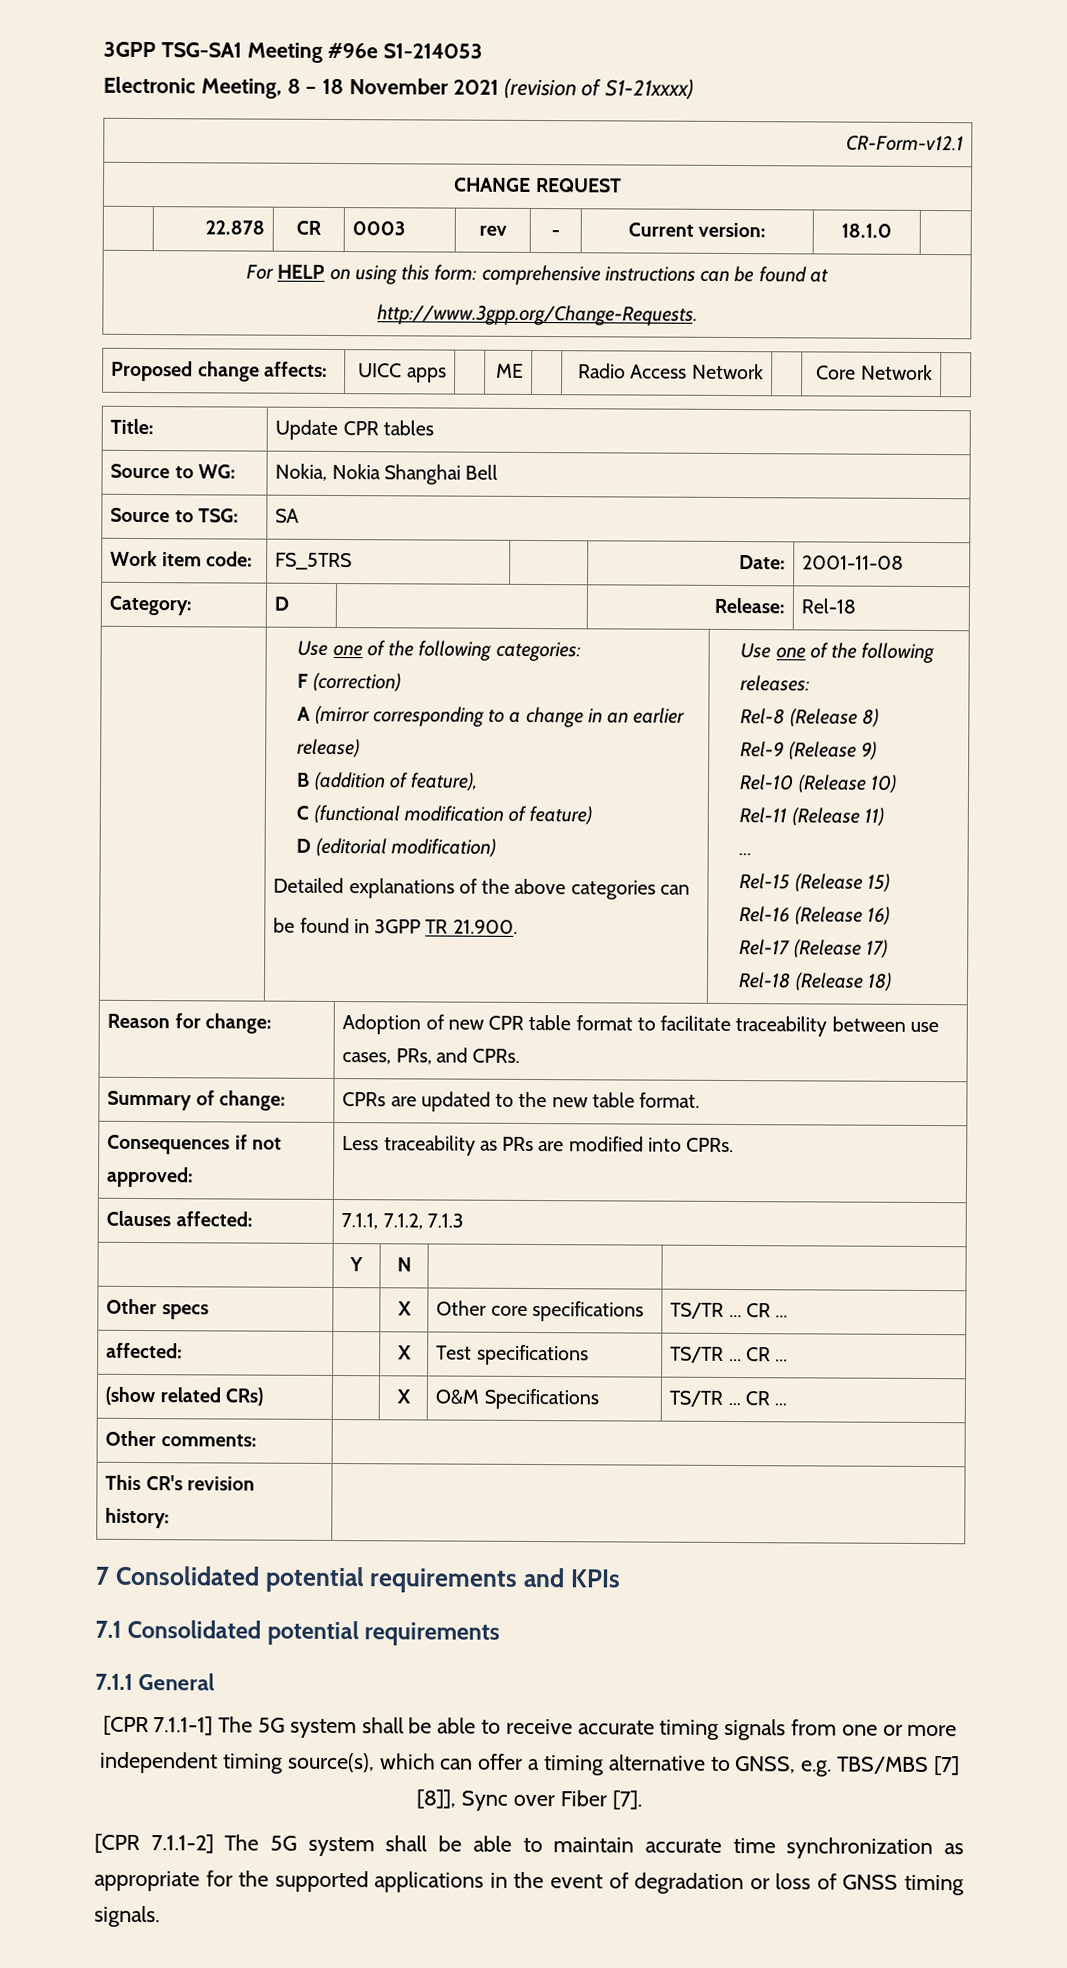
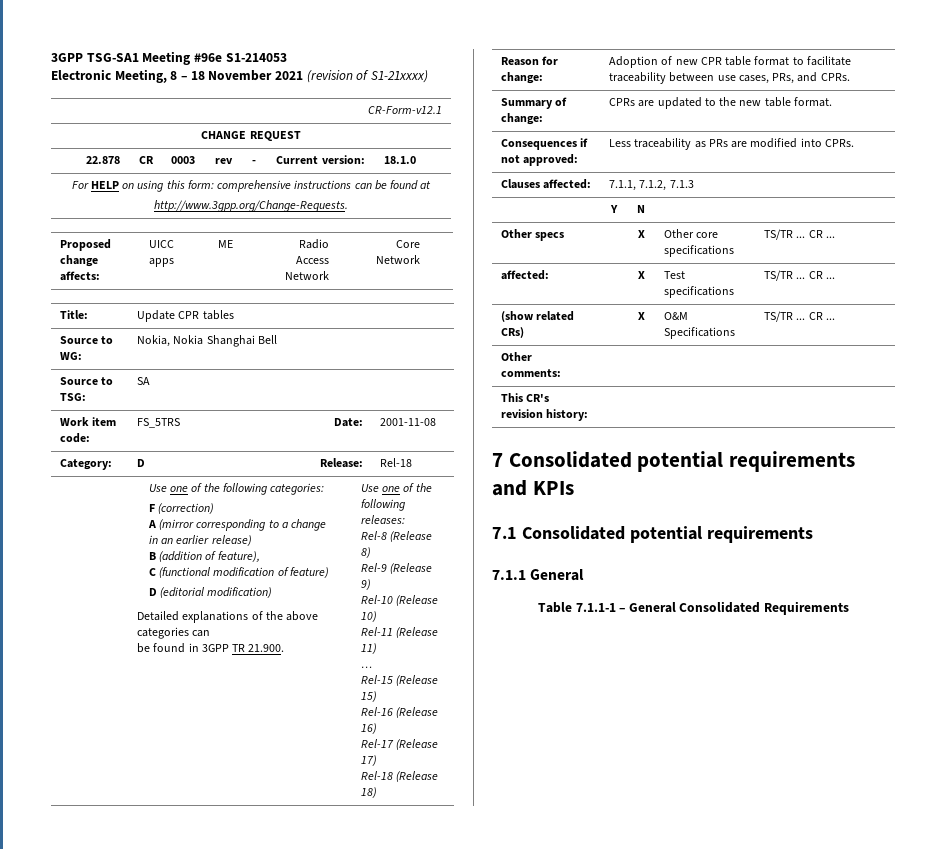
[102,1715,958,1741] [100,1751,960,1777] [416,1789,642,1811] [94,1833,965,1860] [94,1870,964,1896] [94,1905,160,1928] [CPR 7.1.1-1] The 5G system shall be able to receive accurate timing signals from one or more independent timing source(s), which can offer a timing alternative to GNSS, e.g. TBS/MBS [7] [8]], Sync over Fiber [7]. // [CPR 7.1.1-2] The 5G system shall be able to maintain accurate time synchronization as appropriate for the supported applications in the event of degradation or loss of GNSS timing signals. -> [537,601,850,615] Table 7.1.1-1 – General Consolidated Requirements

